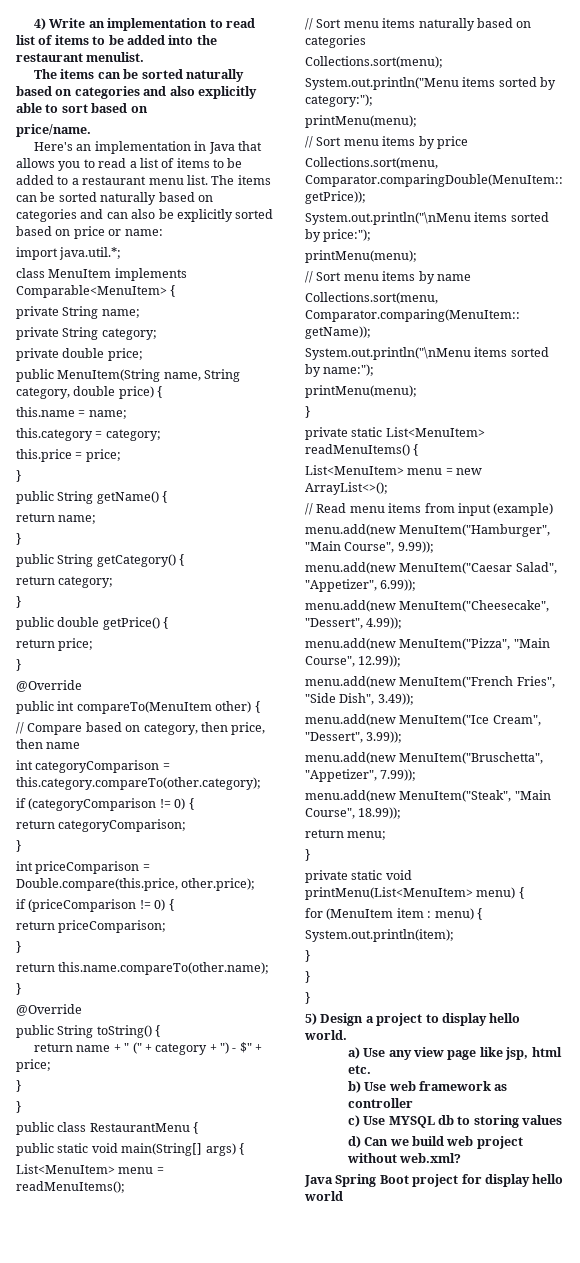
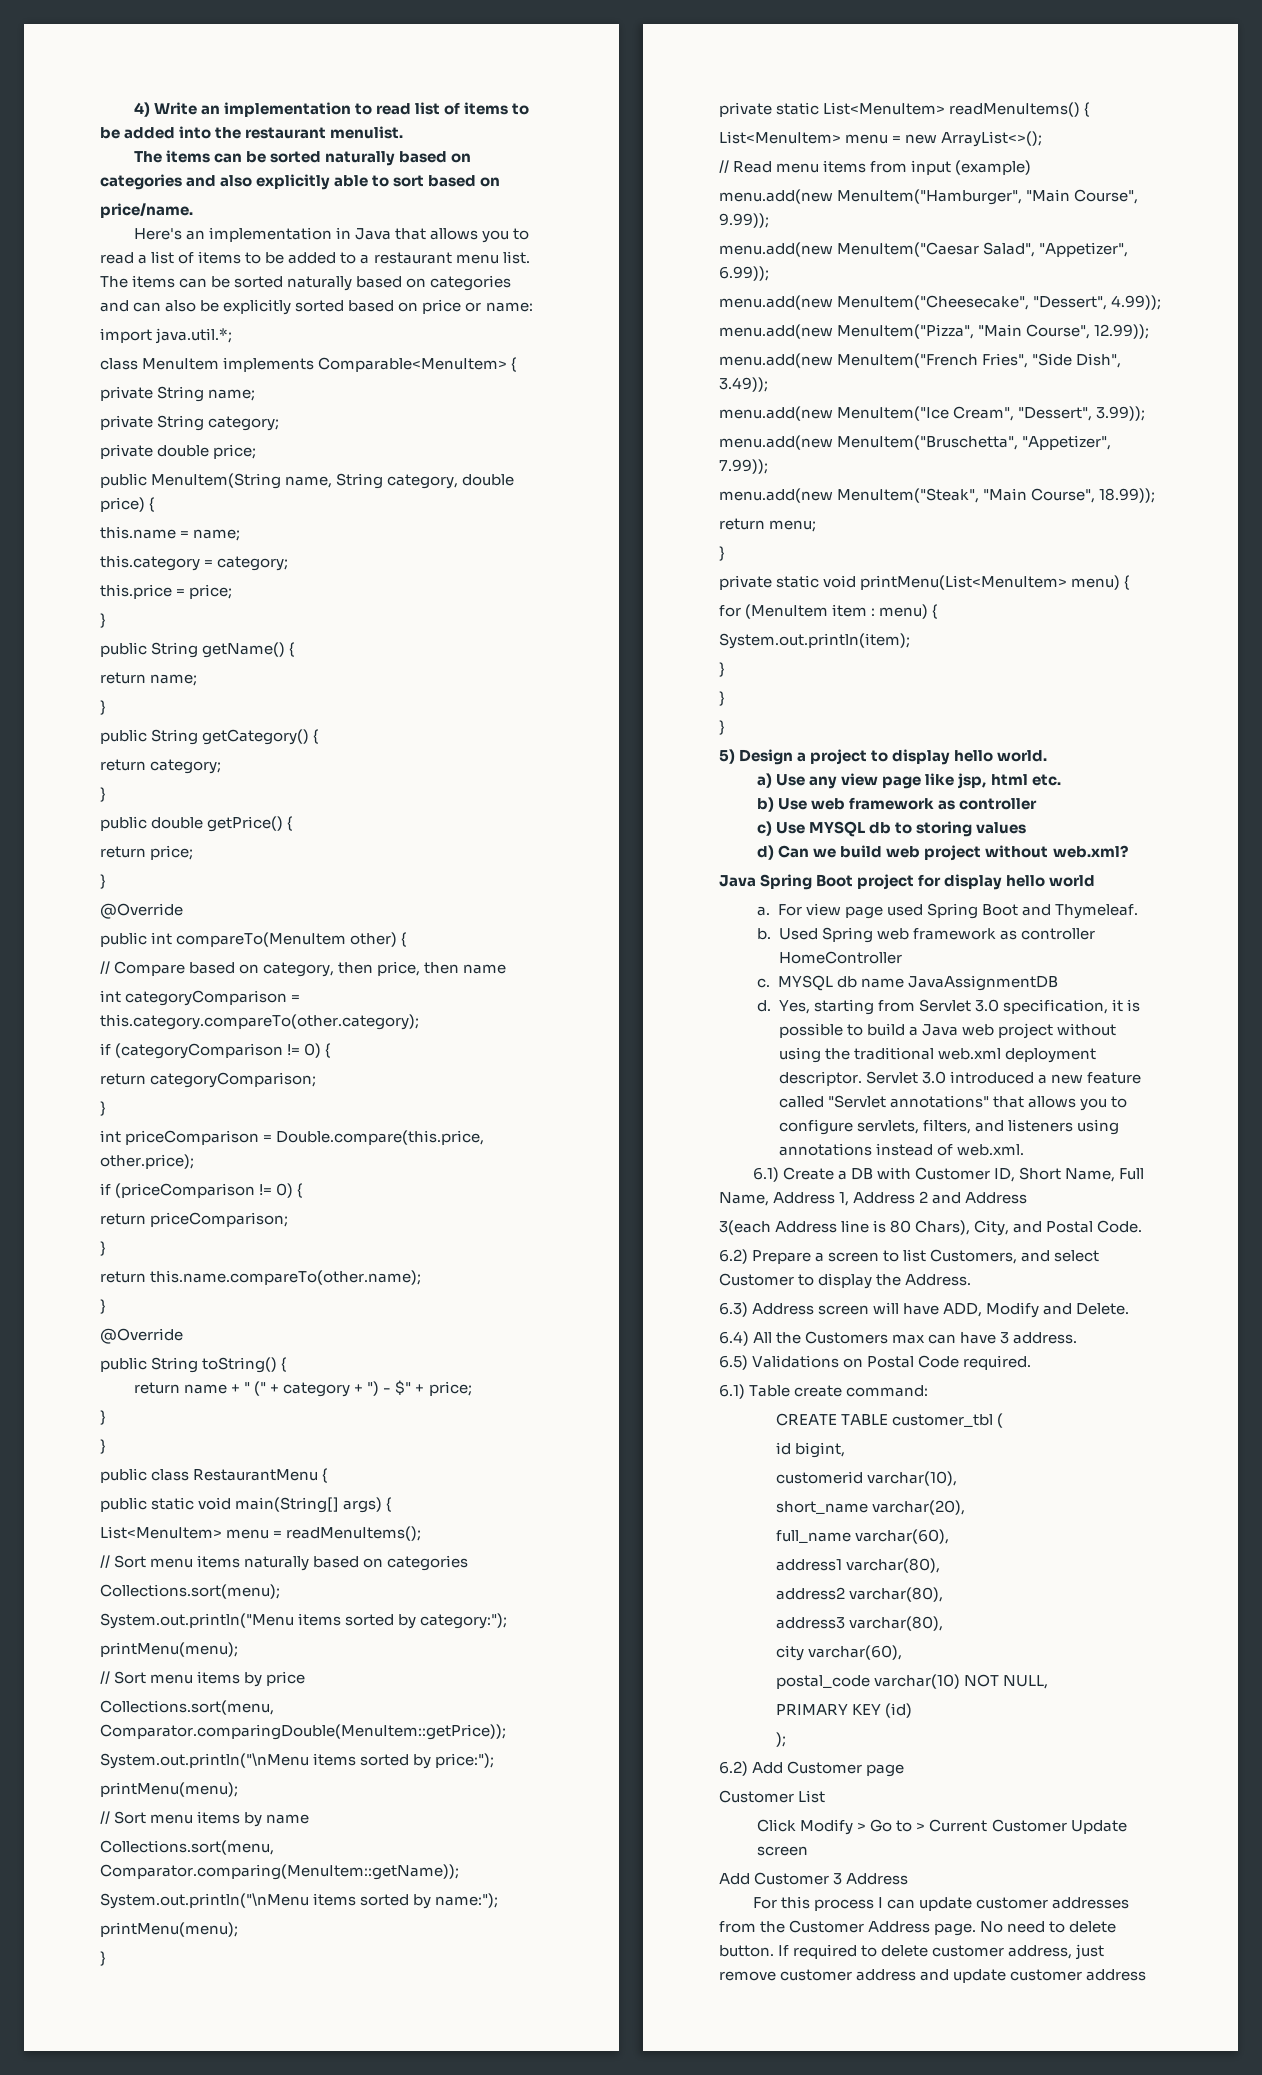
(343, 1196) none -> [757,903,1139,919] [757,927,1095,943] [778,951,902,964] [757,975,1058,991] [757,999,1141,1015] [778,1023,1117,1039] [778,1047,1096,1063] [778,1071,1141,1086] [778,1095,1127,1111] [778,1119,1119,1135] [778,1143,1024,1156] [752,1167,1145,1182] [719,1191,1028,1206] [719,1220,1143,1236] [719,1249,1100,1264] [719,1273,972,1289] [719,1302,1130,1318] [719,1331,1078,1346] [719,1355,1032,1370] [719,1384,929,1399] [776,1413,1004,1428] [776,1442,846,1458] [776,1471,958,1486] [776,1500,966,1515] [776,1529,950,1544] [776,1558,941,1573] [776,1587,944,1602] [776,1616,944,1631] [776,1645,903,1661] [776,1674,1049,1689] [776,1703,913,1718] [776,1732,787,1747] [719,1761,905,1777] [719,1790,826,1803] [757,1819,1127,1835] [757,1846,809,1856] [719,1872,909,1885] [752,1896,1130,1911] [719,1920,1117,1936] [719,1944,1105,1960] [719,1969,1147,1983] // a. For view page used Spring Boot and Thymeleaf. // b. Used Spring web framework as controller HomeController // c. MYSQL db name JavaAssignmentDB // d. Yes, starting from Servlet 3.0 specification, it is possible to build a Java web project without using the traditional web.xml deployment descriptor. Servlet 3.0 introduced a new feature called "Servlet annotations" that allows you to configure servlets, filters, and listeners using annotations instead of web.xml. // 6.1) Create a DB with Customer ID, Short Name, Full Name, Address 1, Address 2 and Address // 3(each Address line is 80 Chars), City, and Postal Code. // 6.2) Prepare a screen to list Customers, and select Customer to display the Address. // 6.3) Address screen will have ADD, Modify and Delete. // 6.4) All the Customers max can have 3 address. // 6.5) Validations on Postal Code required. // 6.1) Table create command: // CREATE TABLE customer_tbl ( // id bigint, // customerid varchar(10), // short_name varchar(20), // full_name varchar(60), // address1 varchar(80), // address2 varchar(80), // address3 varchar(80), // city varchar(60), // postal_code varchar(10) NOT NULL, // PRIMARY KEY (id) // ); // 6.2) Add Customer page // Customer List // Click Modify > Go to > Current Customer Update screen // Add Customer 3 Address // For this process I can update customer addresses from the Customer Address page. No need to delete button. If required to delete customer address, just remove customer address and update customer address

